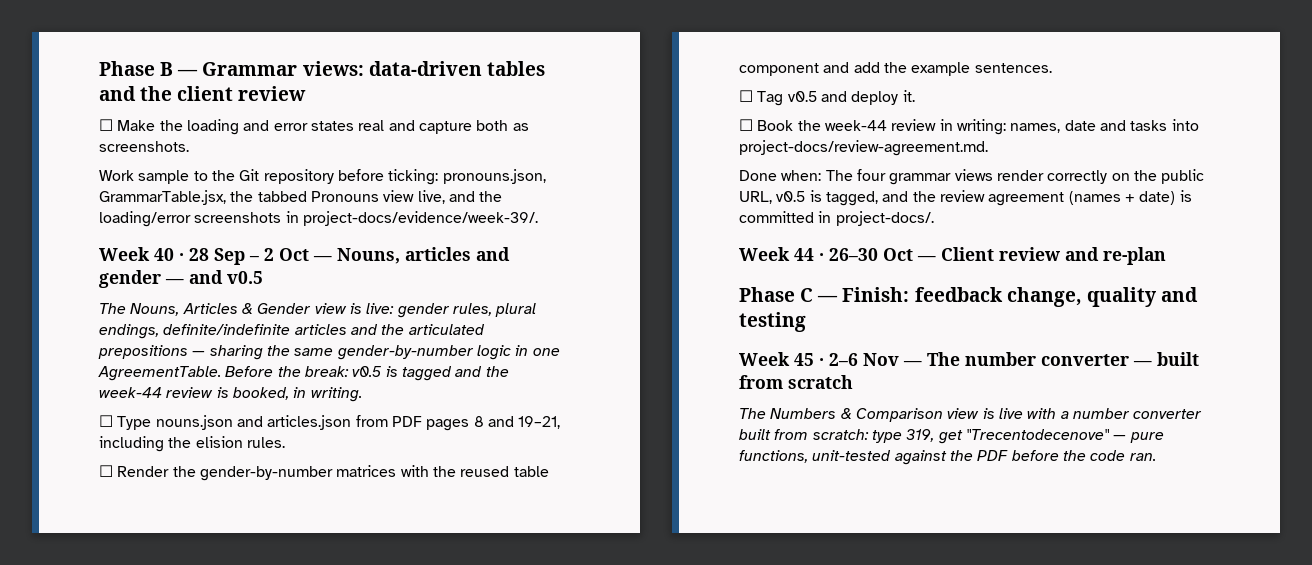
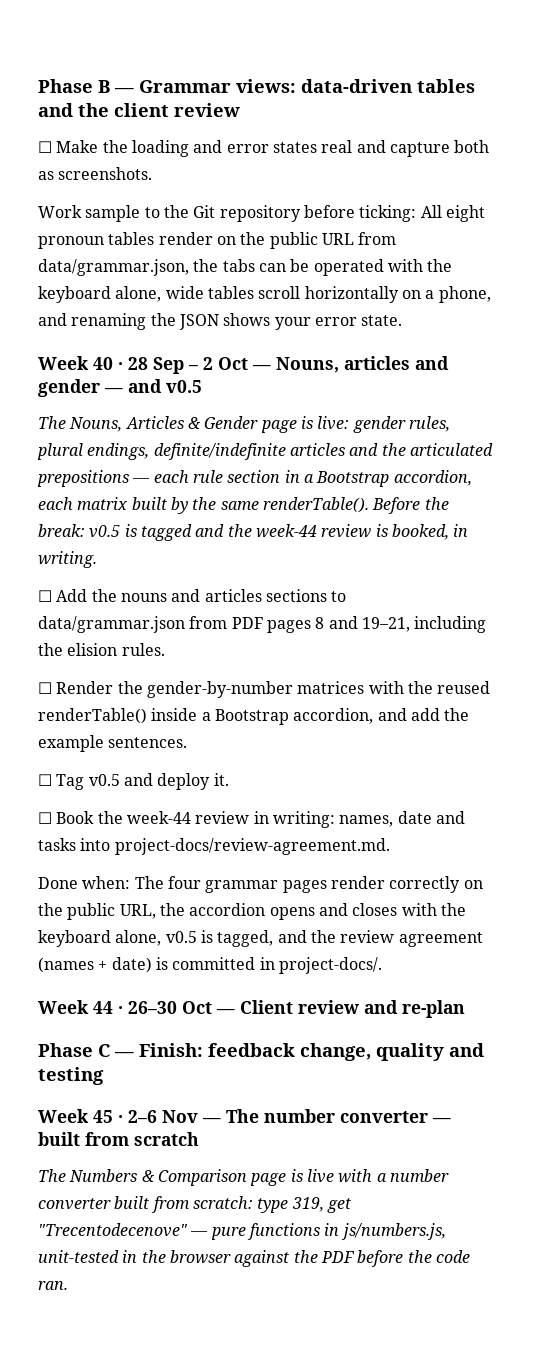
[442,169,546,184] [99,190,503,205] [99,211,538,227] pronouns.json, GrammarTable.jsx, the tabbed Pronouns view live, and the loading/error screenshots in project-docs/evidence/week-39/. -> [420,205,485,222] [38,232,397,249] [38,259,453,276] [38,286,491,303] [38,313,403,330] All eight pronoun tables render on the public URL from data/grammar.json, the tabs can be operated with the keyboard alone, wide tables scroll horizontally on a phone, and renaming the JSON shows your error state.
[314,303,347,314] view -> [260,420,297,433] page
[209,345,560,360] [98,366,221,381] sharing the same gender-by-number logic in one AgreementTable. -> [153,470,472,487] [38,497,369,514] each rule section in a Bootstrap accordion, each matrix built by the same renderTable().
[117,415,352,430] Type nouns.json and articles.json -> [56,589,347,602] [38,616,185,633] Add the nouns and articles sections to data/grammar.json
[513,466,549,477] [739,63,819,76] table component -> [38,708,374,725] renderTable() inside a Bootstrap accordion,
[954,169,993,181] views -> [282,880,327,893] pages
(772, 197) none -> [159,903,466,920] [38,930,162,947] the accordion opens and closes with the keyboard alone,
[947,408,980,419] view -> [250,1173,287,1186] page
[739,450,892,463] functions, unit-tested -> [246,1223,446,1240] [38,1250,231,1264] functions in js/numbers.js, unit-tested in the browser

